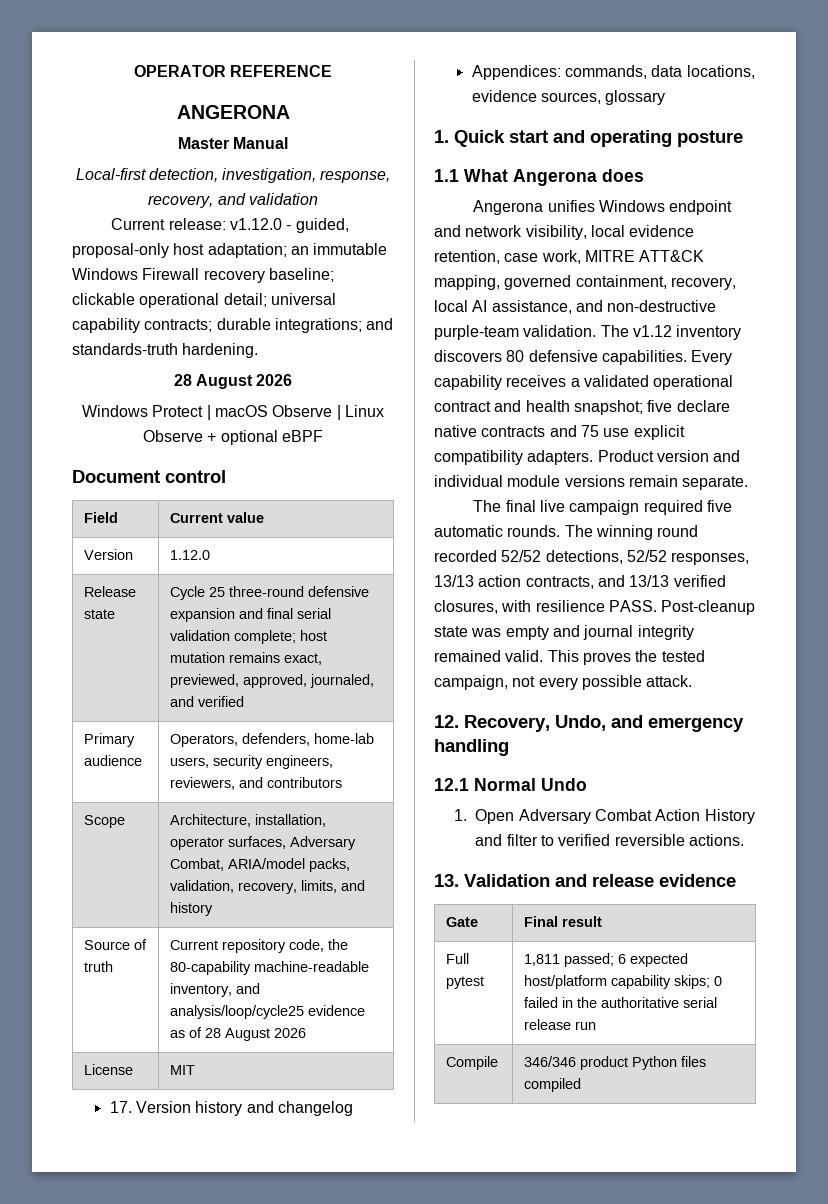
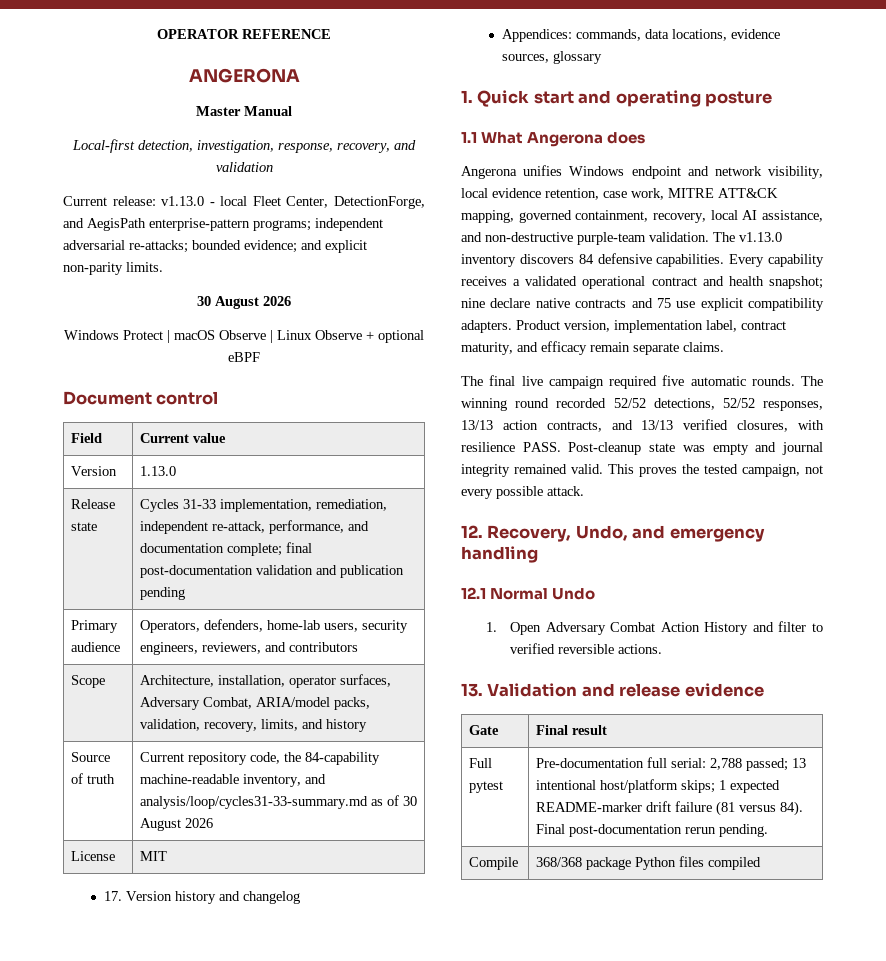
[229,218,349,233] [72,243,388,258] [72,268,334,283] [72,293,336,308] [72,318,394,333] [72,343,259,358] [173,374,192,386] v1.12.0 - guided, proposal-only host adaptation; an immutable Windows Firewall recovery baseline; clickable operational detail; universal capability contracts; durable integrations; and standards-truth hardening. // 28 -> [161,196,425,209] [63,218,383,231] [63,240,367,253] [63,262,163,275] [197,296,211,306] v1.13.0 - local Fleet Center, DetectionForge, and AegisPath enterprise-pattern programs; independent adversarial re-attacks; bounded evidence; and explicit non-parity limits. // 30
[169,550,210,560] 1.12.0 -> [139,466,176,476] 1.13.0
[169,586,369,600] [169,608,331,622] [169,630,327,644] [169,652,322,665] [169,674,374,688] [169,696,244,707] Cycle 25 three-round defensive expansion and final serial validation complete; host mutation remains exact, previewed, approved, journaled, and verified -> [139,499,387,512] [139,520,369,534] [139,542,312,556] [139,565,404,578] [139,587,185,600] Cycles 31-33 implementation, remediation, independent re-attack, performance, and documentation complete; final post-documentation validation and publication pending
[169,961,251,975] 80-capability -> [304,752,380,765] 84-capability
[169,1005,365,1019] analysis/loop/cycle25 evidence -> [139,796,368,809] analysis/loop/cycles31-33-summary.md
[204,1028,221,1038] 28 -> [402,796,417,806] 30
[632,325,672,337] v1.12 -> [739,232,782,242] v1.13.0
[506,350,525,362] 80 -> [578,254,594,264] 84
[647,400,673,412] five -> [461,298,485,308] nine
[656,450,741,462] [434,475,749,490] version and individual module versions remain separate. -> [564,320,786,333] [461,341,724,355] version, implementation label, contract maturity, and efficacy remain separate claims.
[523,953,688,967] [523,975,722,989] [523,997,717,1008] [523,1019,596,1030] 1,811 passed; 6 expected host/platform capability skips; 0 failed in the authoritative serial release run -> [535,757,806,771] [535,779,780,793] [535,801,803,816] [535,824,768,837] Pre-documentation full serial: 2,788 passed; 13 intentional host/platform skips; 1 expected README-marker drift failure (81 versus 84). Final post-documentation rerun pending.
[523,1056,628,1070] 346/346 product -> [535,857,631,870] 368/368 package

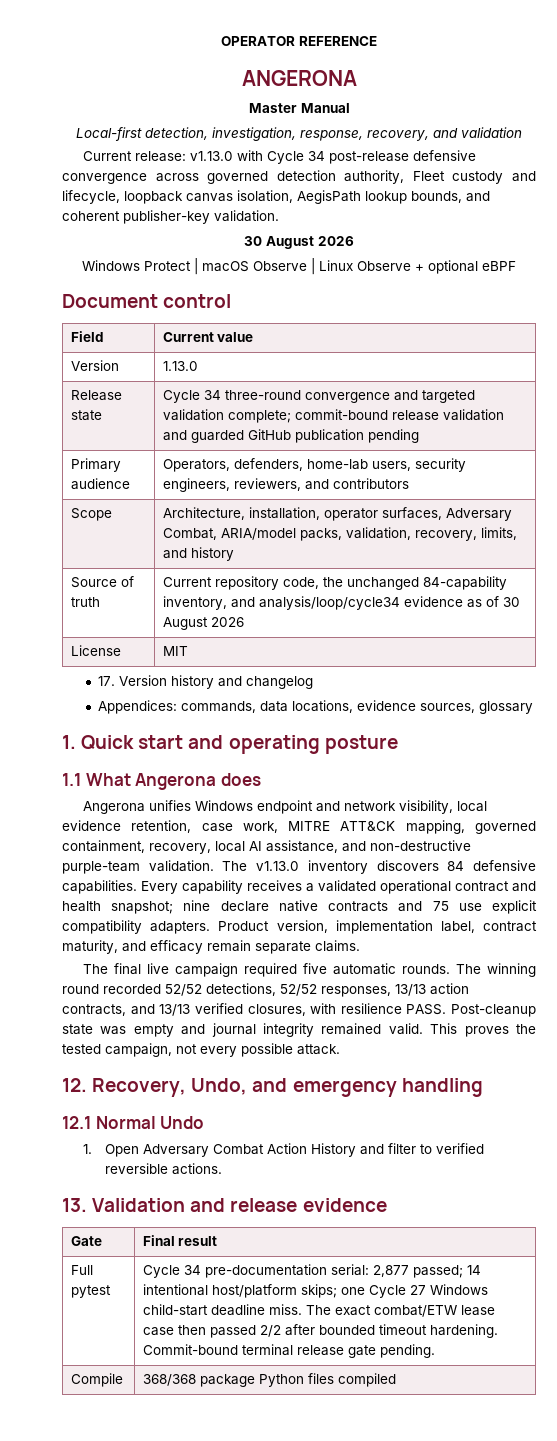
[209,196,425,209] [63,218,383,231] [63,240,367,253] [63,262,163,275] - local Fleet Center, DetectionForge, and AegisPath enterprise-pattern programs; independent adversarial re-attacks; bounded evidence; and explicit non-parity limits. -> [236,150,476,164] [62,170,536,184] [62,190,490,204] [62,210,279,224] with Cycle 34 post-release defensive convergence across governed detection authority, Fleet custody and lifecycle, loopback canvas isolation, AegisPath lookup bounds, and coherent publisher-key validation.
[139,499,387,512] [139,520,369,534] [139,542,312,556] [139,565,337,578] Cycles 31-33 implementation, remediation, independent re-attack, performance, and documentation complete; final post-documentation validation and -> [162,390,475,403] [162,409,504,423] [162,429,291,443] Cycle 34 three-round convergence and targeted validation complete; commit-bound release validation and guarded GitHub
[304,752,380,765] [139,774,326,787] [139,796,368,809] 84-capability machine-readable inventory, and analysis/loop/cycles31-33-summary.md -> [346,576,507,590] [162,596,463,610] unchanged 84-capability inventory, and analysis/loop/cycle34 evidence
[535,757,806,771] [535,779,780,793] [535,801,803,816] [535,824,716,837] Pre-documentation full serial: 2,788 passed; 13 intentional host/platform skips; 1 expected README-marker drift failure (81 versus 84). Final post-documentation rerun -> [142,1264,481,1278] [142,1284,488,1298] [142,1304,495,1317] [142,1324,498,1338] [142,1344,376,1358] Cycle 34 pre-documentation serial: 2,877 passed; 14 intentional host/platform skips; one Cycle 27 Windows child-start deadline miss. The exact combat/ETW lease case then passed 2/2 after bounded timeout hardening. Commit-bound terminal release gate

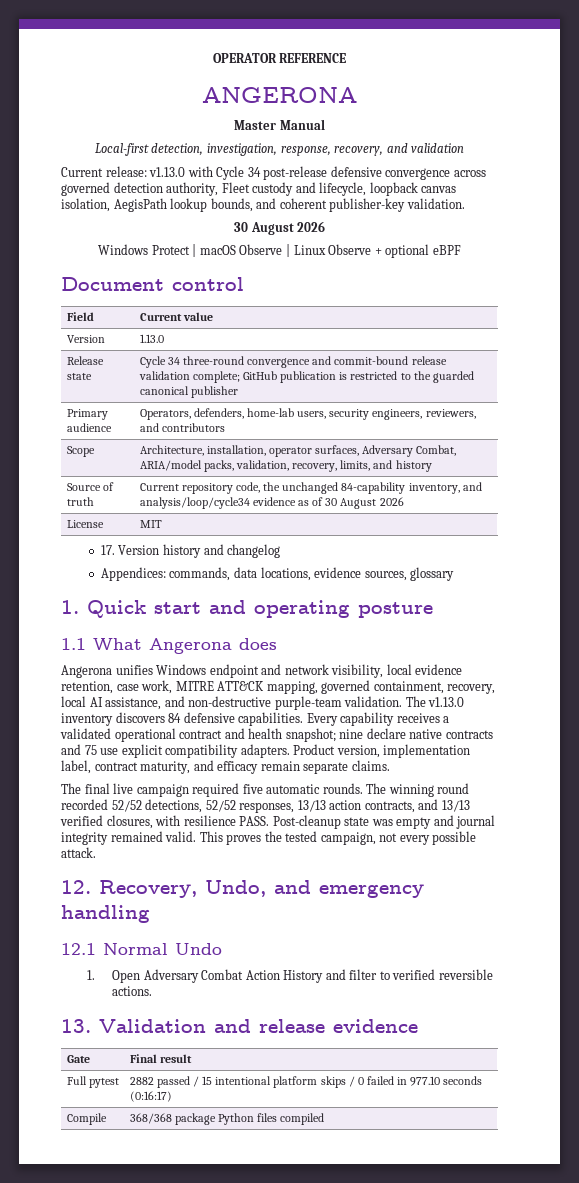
[421,390,475,403] [162,409,504,423] [162,429,419,443] targeted validation complete; commit-bound release validation and guarded GitHub publication pending -> [334,356,447,365] [138,371,474,383] [139,386,238,398] commit-bound release validation complete; GitHub publication is restricted to the guarded canonical publisher
[142,1264,481,1278] [142,1284,488,1298] [142,1304,495,1317] [142,1324,498,1338] [142,1344,435,1358] Cycle 34 pre-documentation serial: 2,877 passed; 14 intentional host/platform skips; one Cycle 27 Windows child-start deadline miss. The exact combat/ETW lease case then passed 2/2 after bounded timeout hardening. Commit-bound terminal release gate pending. -> [129,1076,483,1088] [129,1091,172,1102] 2882 passed / 15 intentional platform skips / 0 failed in 977.10 seconds (0:16:17)

